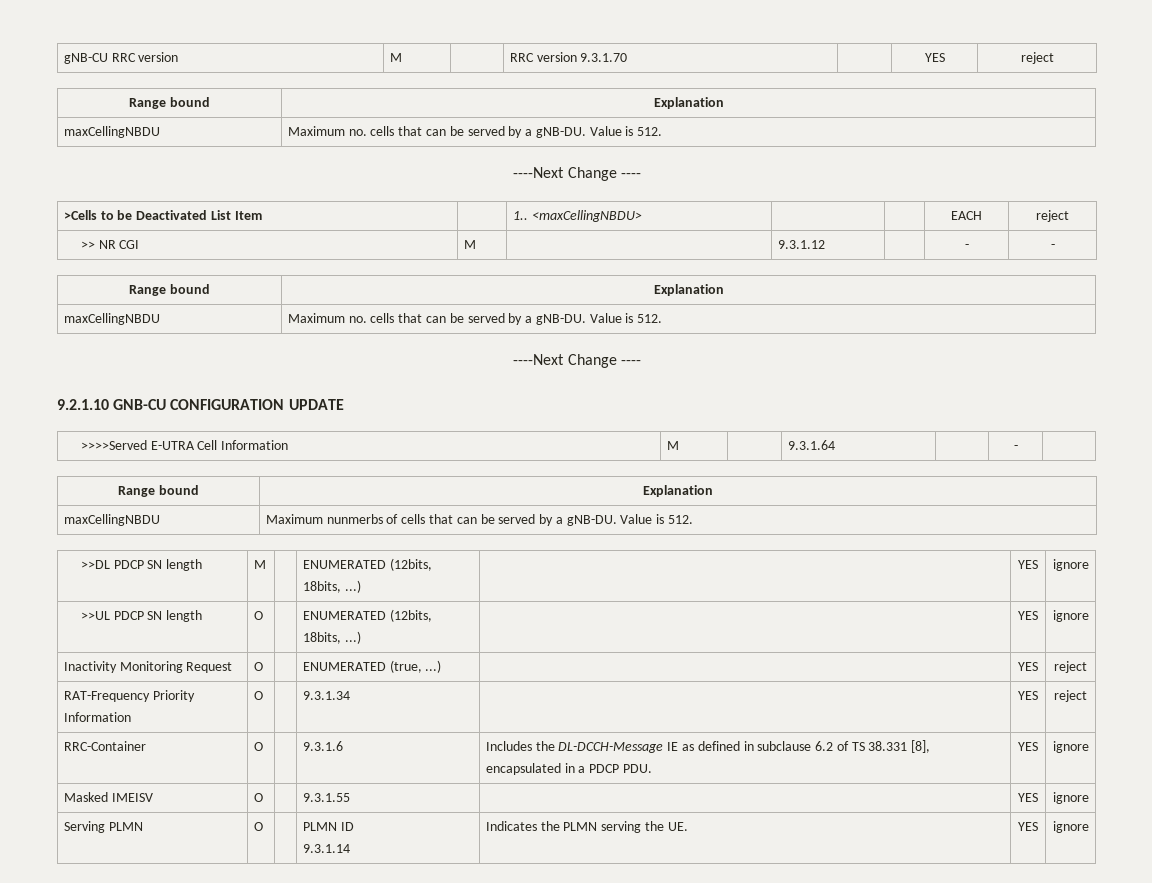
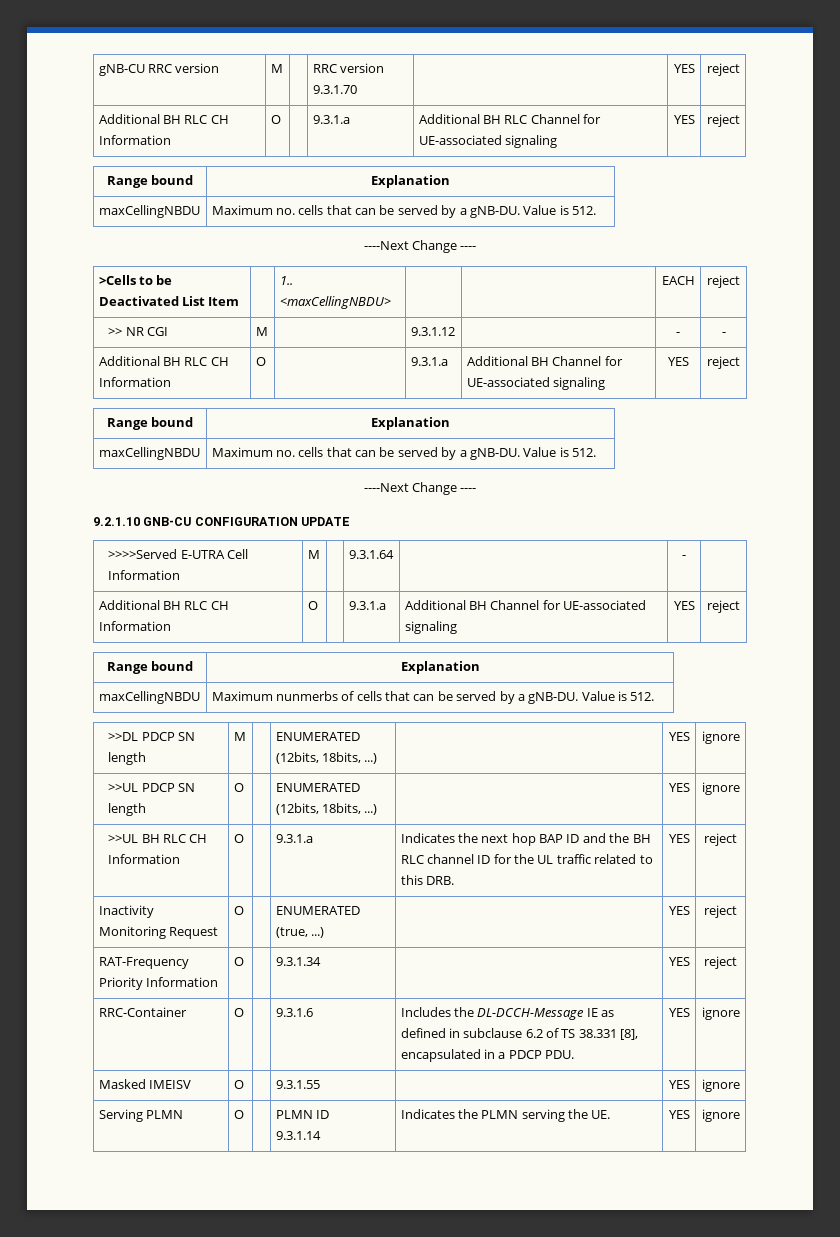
(1054, 58) none -> [98,114,229,124] [98,135,171,145] [270,115,281,124] [312,115,350,124] [418,114,602,124] [418,135,557,148] [673,115,695,124] [706,114,740,127] // Additional BH RLC CH Information | O | | 9.3.1.a | Additional BH RLC Channel for UE-associated signaling | YES | reject
(1055, 246) none -> [98,356,229,366] [98,377,171,387] [255,357,266,366] [410,357,448,366] [466,356,623,366] [466,377,605,390] [667,357,689,366] [707,356,740,369] // Additional BH RLC CH Information | O | | 9.3.1.a | Additional BH Channel for UE-associated signaling | YES | reject
(1018, 447) none -> [98,600,229,610] [98,621,171,631] [307,601,318,610] [348,601,386,610] [404,600,647,610] [404,621,457,634] [673,601,695,610] [707,600,740,613] // Additional BH RLC CH Information | O | | 9.3.1.a | Additional BH Channel for UE-associated signaling | YES | reject
(1089, 616) none -> [108,834,208,843] [108,854,181,864] [233,834,244,843] [275,834,313,843] [400,833,651,846] [400,854,653,864] [400,875,454,885] [668,834,690,843] [704,833,737,846] // >>UL BH RLC CH Information | O | | 9.3.1.a | Indicates the next hop BAP ID and the BH RLC channel ID for the UL traffic related to this DRB. | YES | reject

